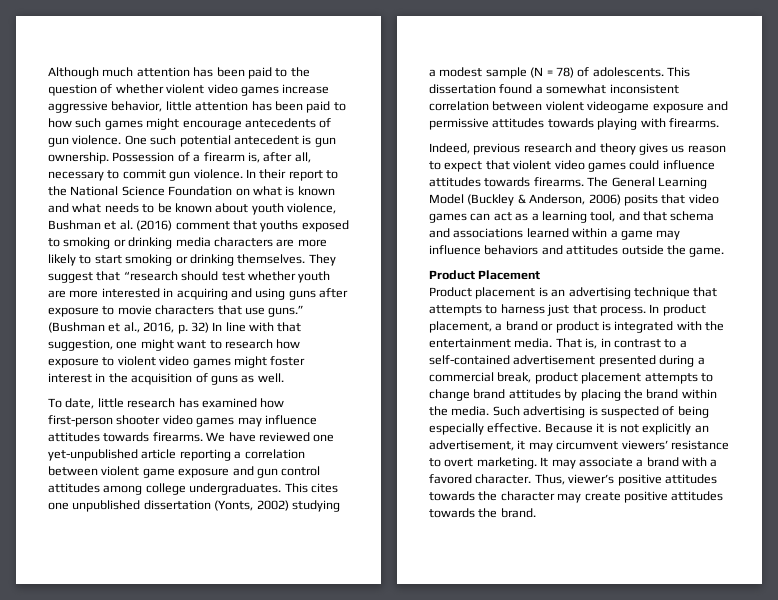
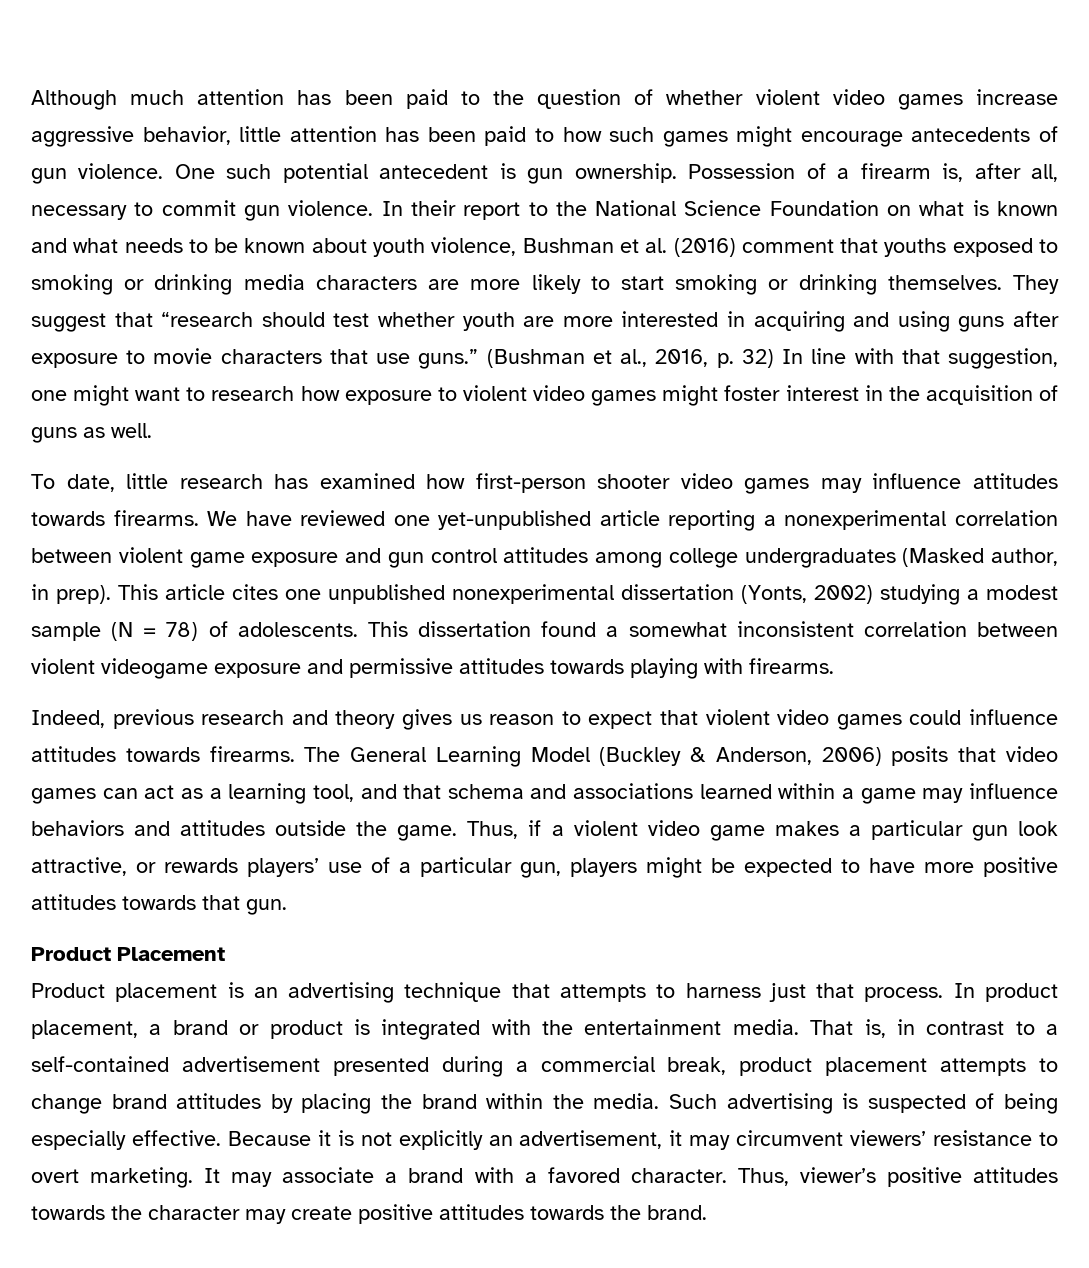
(242, 455) none -> [784,510,947,530] nonexperimental
[189,483,308,495] undergraduates. This -> [744,548,1058,568] [31,584,225,604] undergraduates (Masked author, in prep). This article
(141, 506) none -> [452,584,614,604] nonexperimental
(725, 252) none -> [467,820,1058,841] [31,857,1058,878] [31,894,287,915] Thus, if a violent video game makes a particular gun look attractive, or rewards players’ use of a particular gun, players might be expected to have more positive attitudes towards that gun.

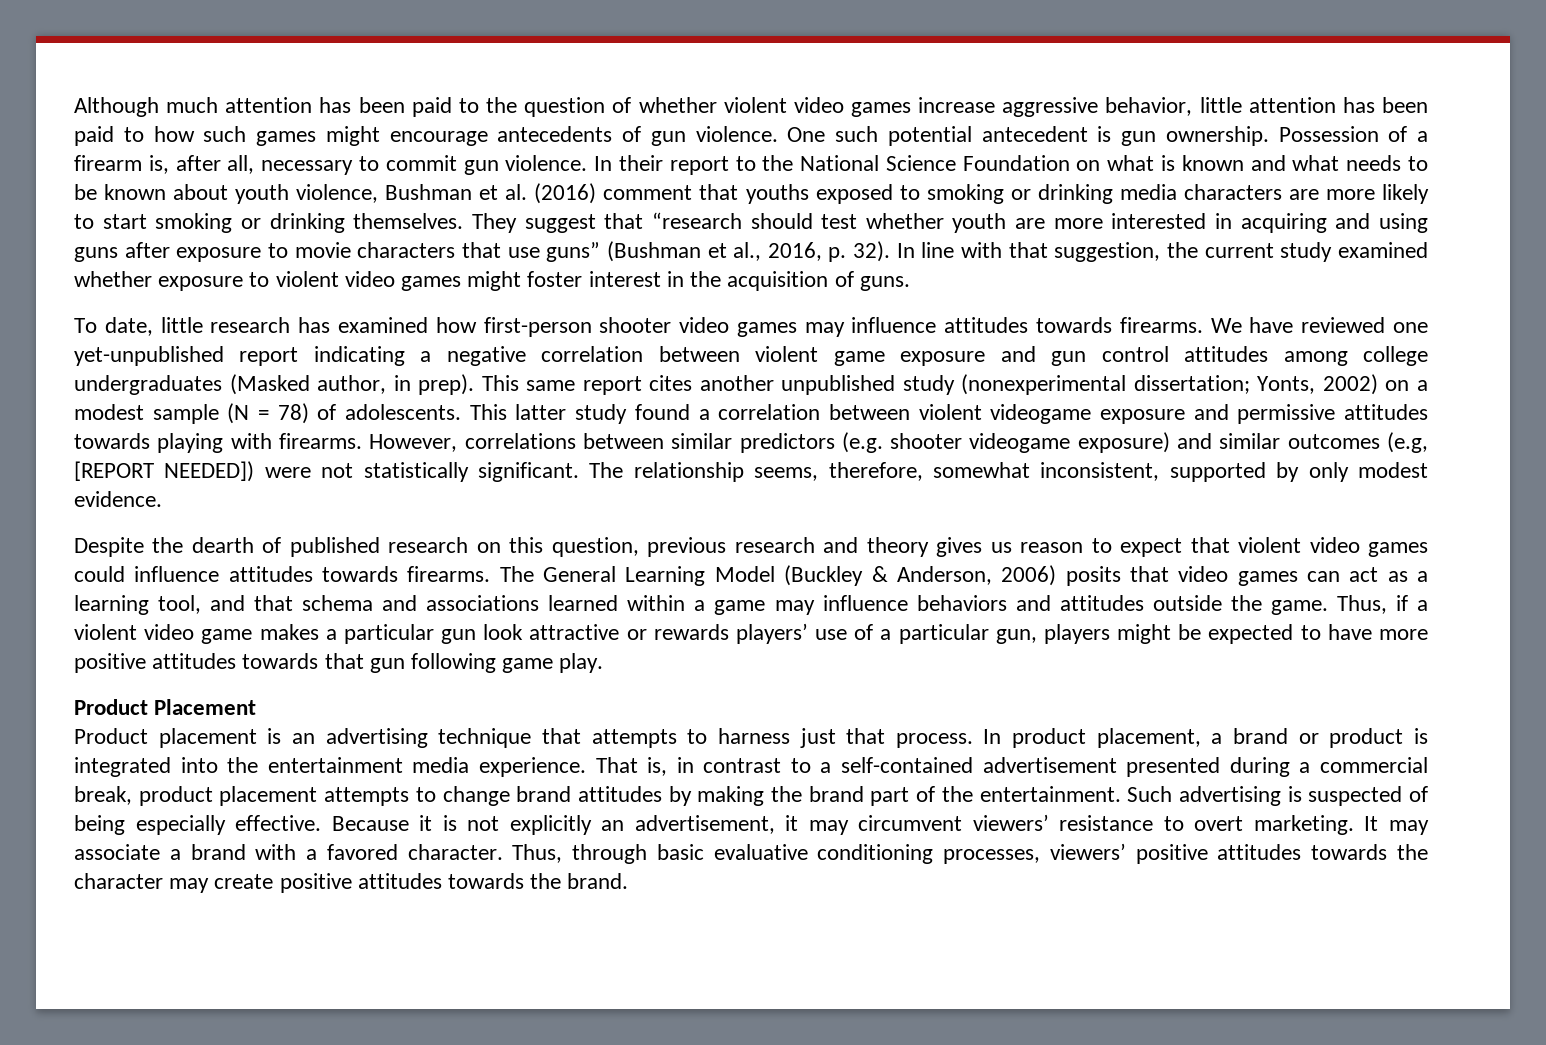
[418,349,479,369] guns.” -> [546,242,601,262] guns”
[741,349,774,368] 32) -> [853,241,891,262] 32).
[31,385,340,406] one might want to research how -> [1167,242,1429,262] [74,271,152,287] the current study examined whether
[31,423,152,443] guns as well. -> [859,276,910,291] guns.
[599,510,947,531] article reporting a nonexperimental -> [239,346,526,366] report indicating a negative
[165,584,960,605] article cites one unpublished nonexperimental dissertation (Yonts, 2002) studying -> [526,374,1410,395] same report cites another unpublished study (nonexperimental dissertation; Yonts, 2002) on
[418,621,854,637] dissertation found a somewhat inconsistent -> [515,404,710,424] latter study found a
[31,710,105,728] // Indeed, -> [369,432,1428,453] [74,461,1429,482] [74,491,162,507] [74,537,639,557] However, correlations between similar predictors (e.g. shooter videogame exposure) and similar outcomes (e.g, [REPORT NEEDED]) were not statistically significant. The relationship seems, therefore, somewhat inconsistent, supported by only modest evidence. // Despite the dearth of published research on this question,
[31,857,127,876] attractive, -> [529,624,620,640] attractive
[246,899,287,915] gun. -> [369,653,604,673] gun following game play.
[491,1019,531,1035] with -> [180,757,218,773] into
[732,1019,799,1035] media. -> [412,757,586,777] media experience.
[301,1093,372,1114] placing -> [697,786,765,806] making
[486,1093,660,1109] within the media. -> [870,786,1121,806] part of the entertainment.
[799,1167,876,1183] viewer’s -> [572,843,1126,864] through basic evaluative conditioning processes, viewers’

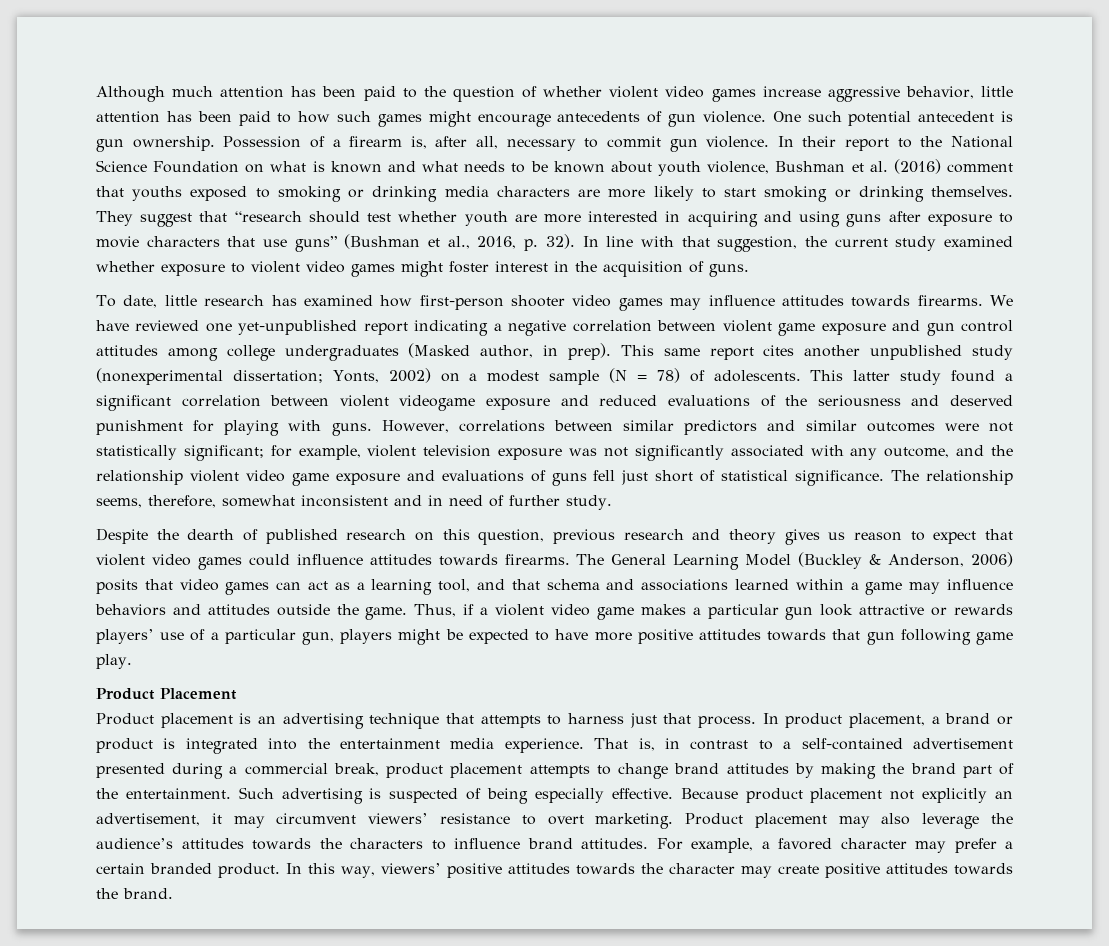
(710, 414) none -> [96,395,171,411] significant
[1237,404,1429,424] [74,433,150,449] permissive attitudes towards -> [599,395,1014,407] [96,420,215,435] reduced evaluations of the seriousness and deserved punishment for
[278,433,362,449] firearms. -> [331,423,372,436] guns.
[841,432,1428,453] [74,461,579,482] (e.g. shooter videogame exposure) and similar outcomes (e.g, [REPORT NEEDED]) were not statistically significant. -> [767,420,1013,432] [96,445,1014,461] [96,470,885,486] and similar outcomes were not statistically significant; for example, violent television exposure was not significantly associated with any outcome, and the relationship violent video game exposure and evaluations of guns fell just short of statistical significance.
[1040,462,1429,482] [74,491,162,507] inconsistent, supported by only modest evidence. -> [301,495,612,510] inconsistent and in need of further study.
[419,815,457,831] it is -> [745,788,883,803] product placement
[1364,816,1429,835] [74,844,1041,864] It may associate a brand with a favored character. Thus, through basic evaluative conditioning processes, -> [685,813,1014,829] [96,838,1013,853] [96,863,376,878] Product placement may also leverage the audience’s attitudes towards the characters to influence brand attitudes. For example, a favored character may prefer a certain branded product. In this way,

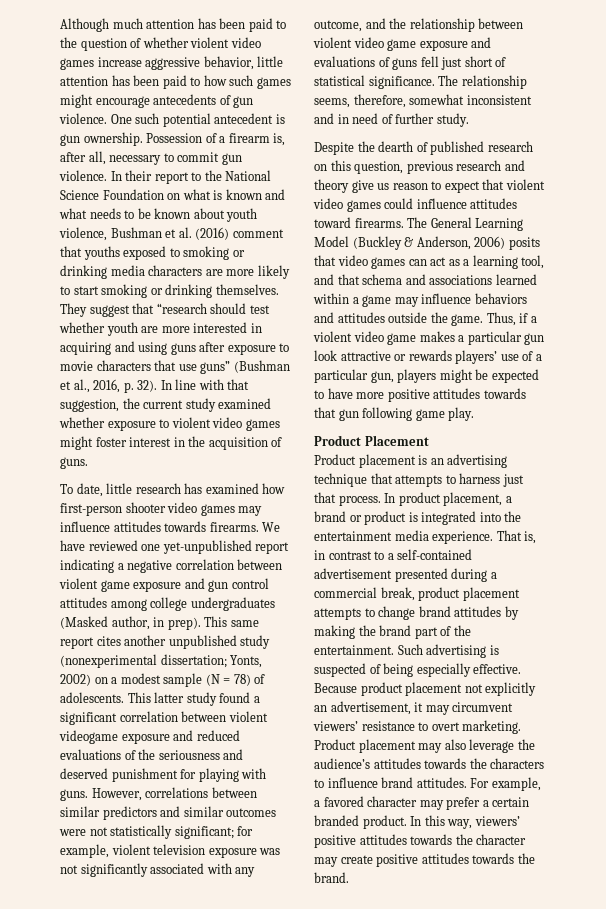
(183, 477) none -> [478,18,524,29] between
[784,529,820,545] gives -> [351,180,374,193] give
[438,554,498,566] towards -> [314,217,351,228] toward

